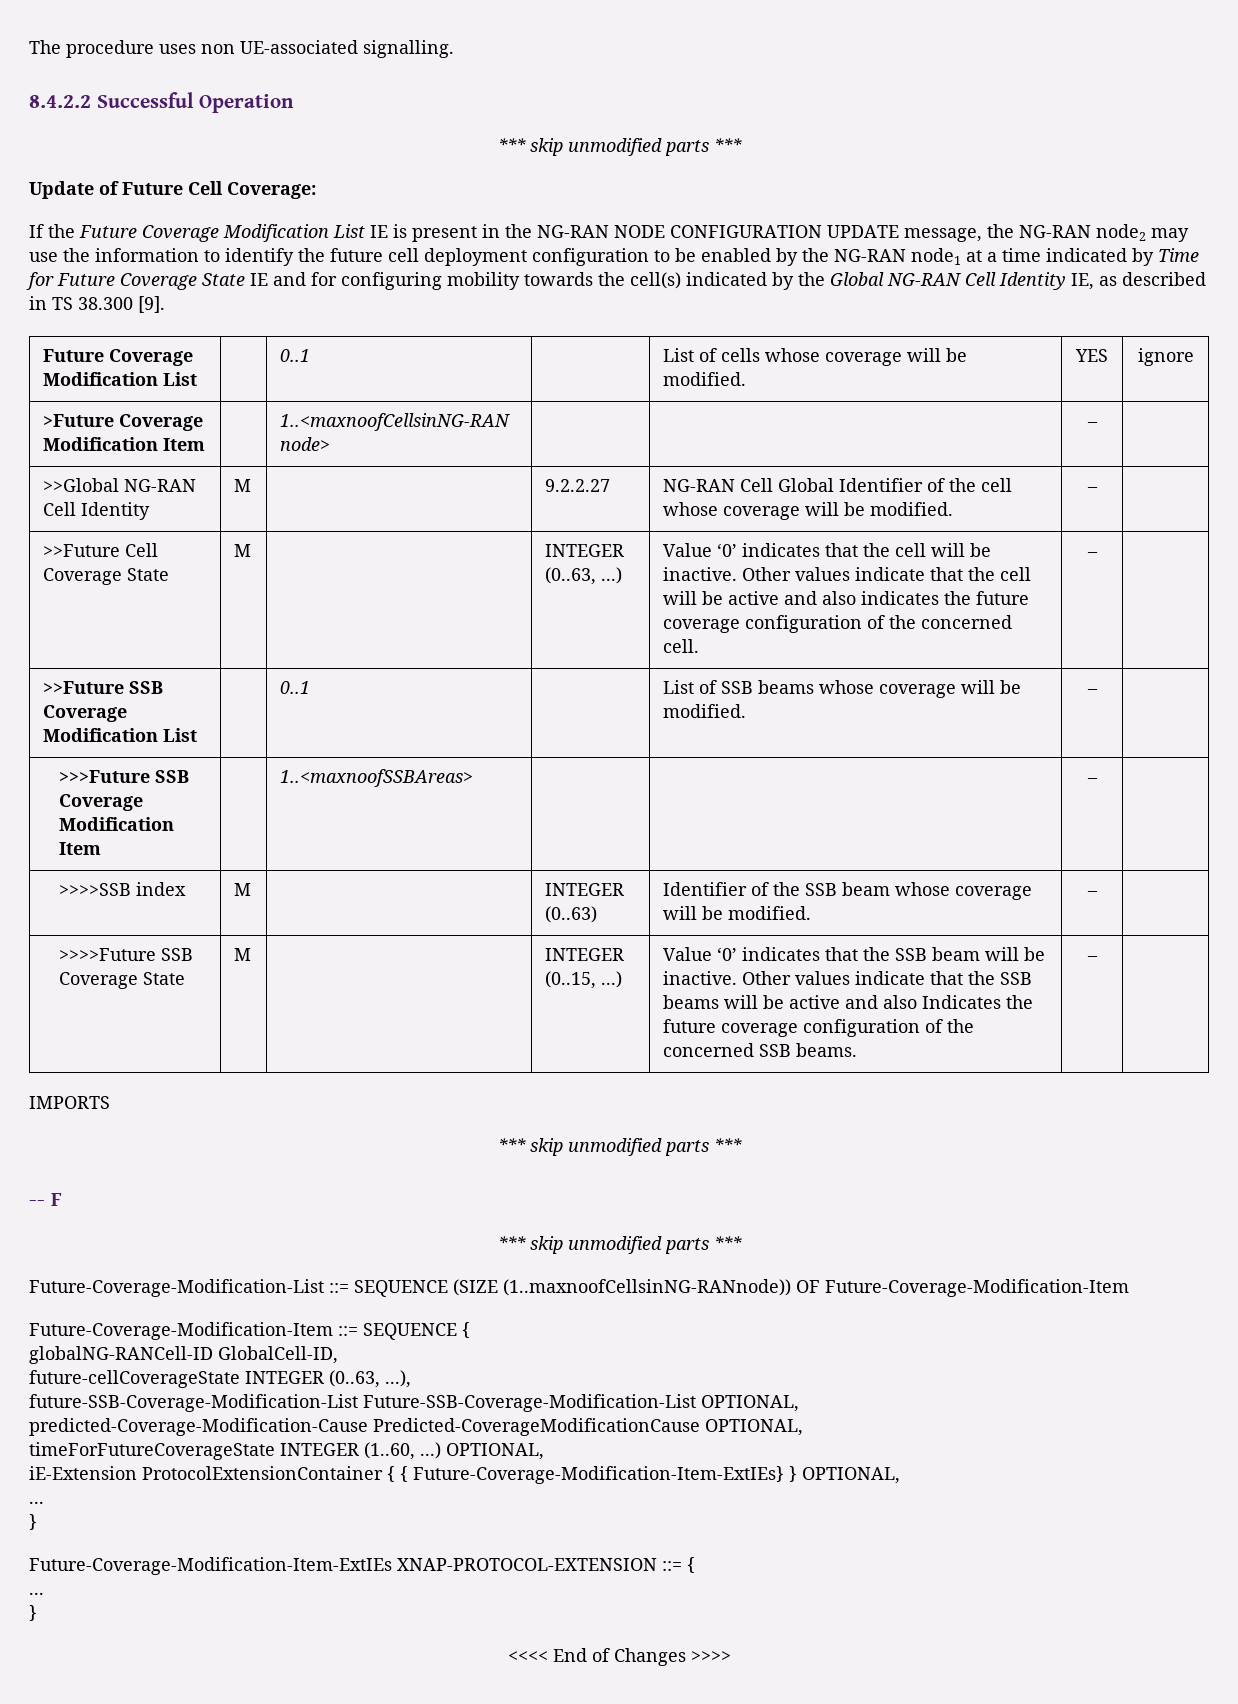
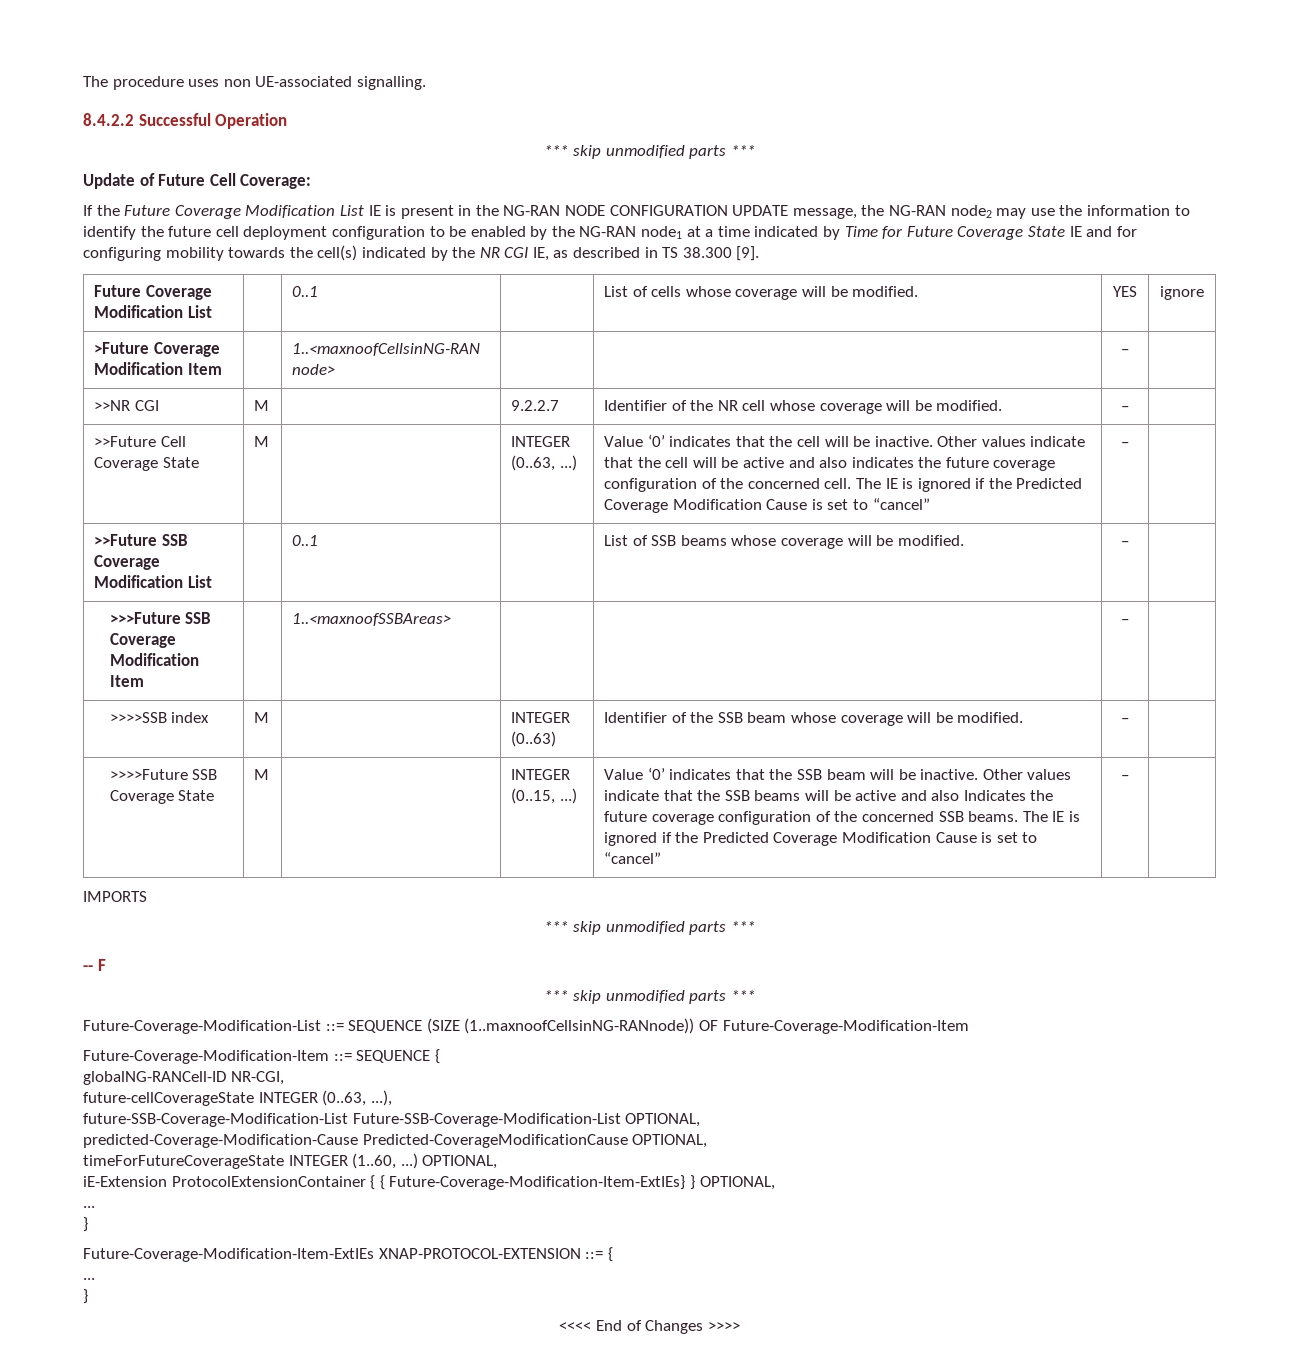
[830,272,1066,290] Global NG-RAN Cell Identity -> [479,247,529,258] NR CGI
[43,478,197,492] [43,502,151,520] [234,479,252,492] [545,479,611,492] [663,478,977,492] >>Global NG-RAN Cell Identity | M | | 9.2.2.27 | NG-RAN Cell Global Identifier of the -> [93,400,159,411] [253,400,269,411] [510,400,559,411] [603,400,738,411] >>NR CGI | M | | 9.2.2.7 | Identifier of the NR
(700, 646) none -> [855,478,1083,492] [603,498,930,513] The IE is ignored if the Predicted Coverage Modification Cause is set to “cancel”
(858, 1050) none -> [1022,811,1080,822] [603,832,1038,846] [603,852,661,864] The IE is ignored if the Predicted Coverage Modification Cause is set to “cancel”
[218,1346,338,1364] GlobalCell-ID, -> [230,1071,284,1085] NR-CGI,

